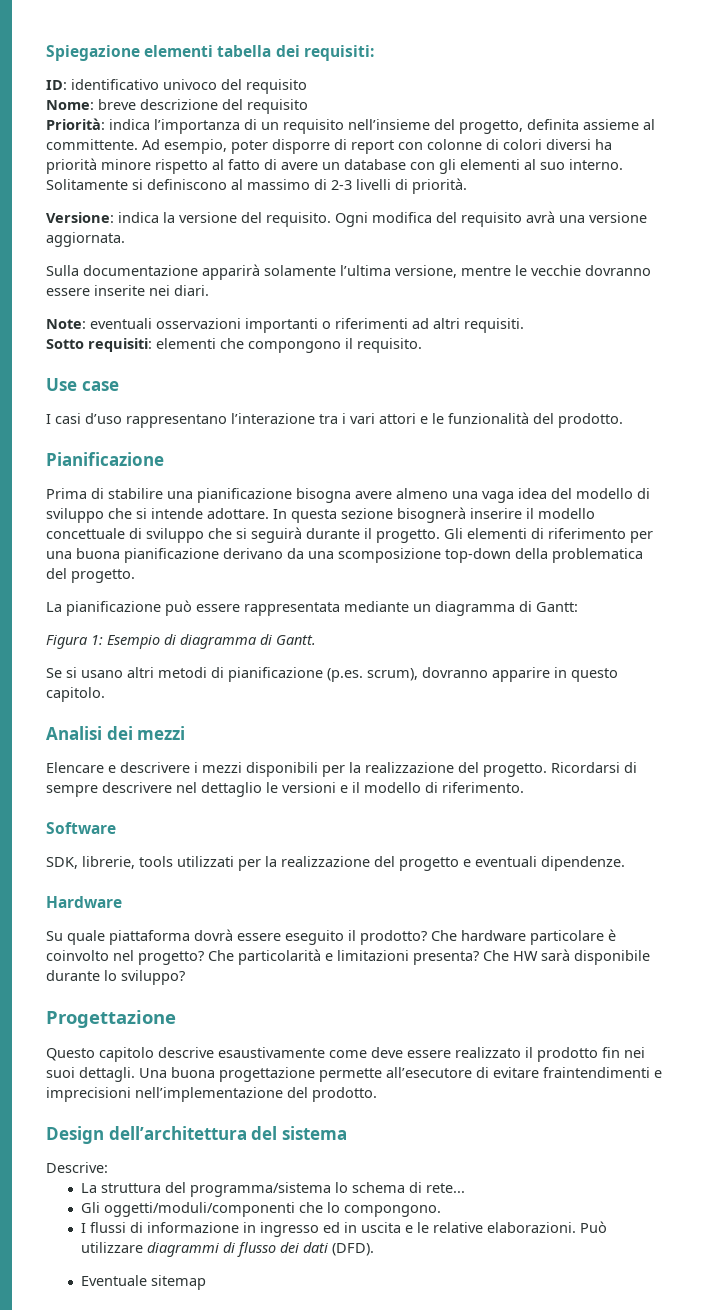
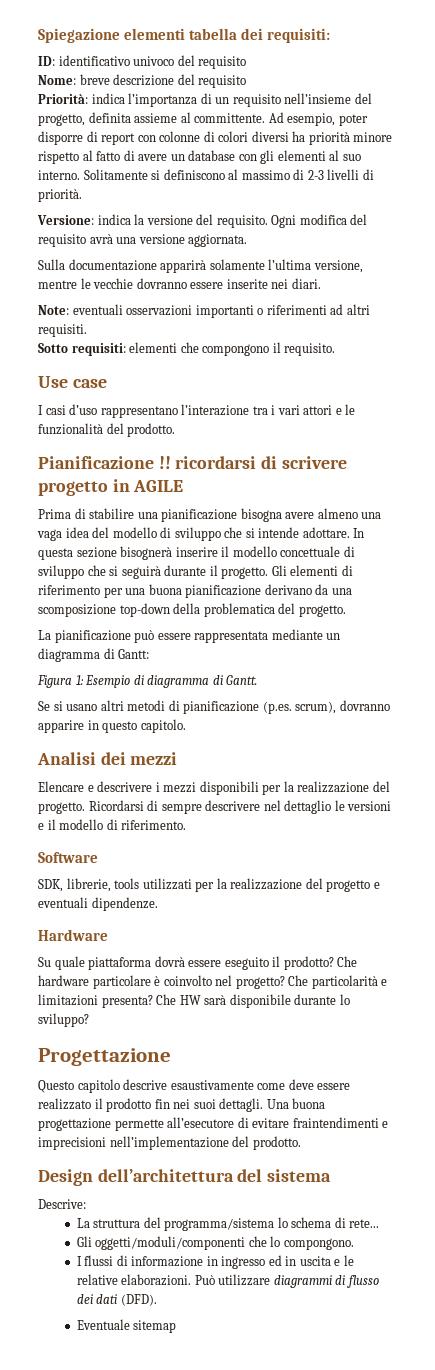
(164, 459) none -> [158,456,347,469] [38,479,184,496] !! ricordarsi di scrivere progetto in AGILE

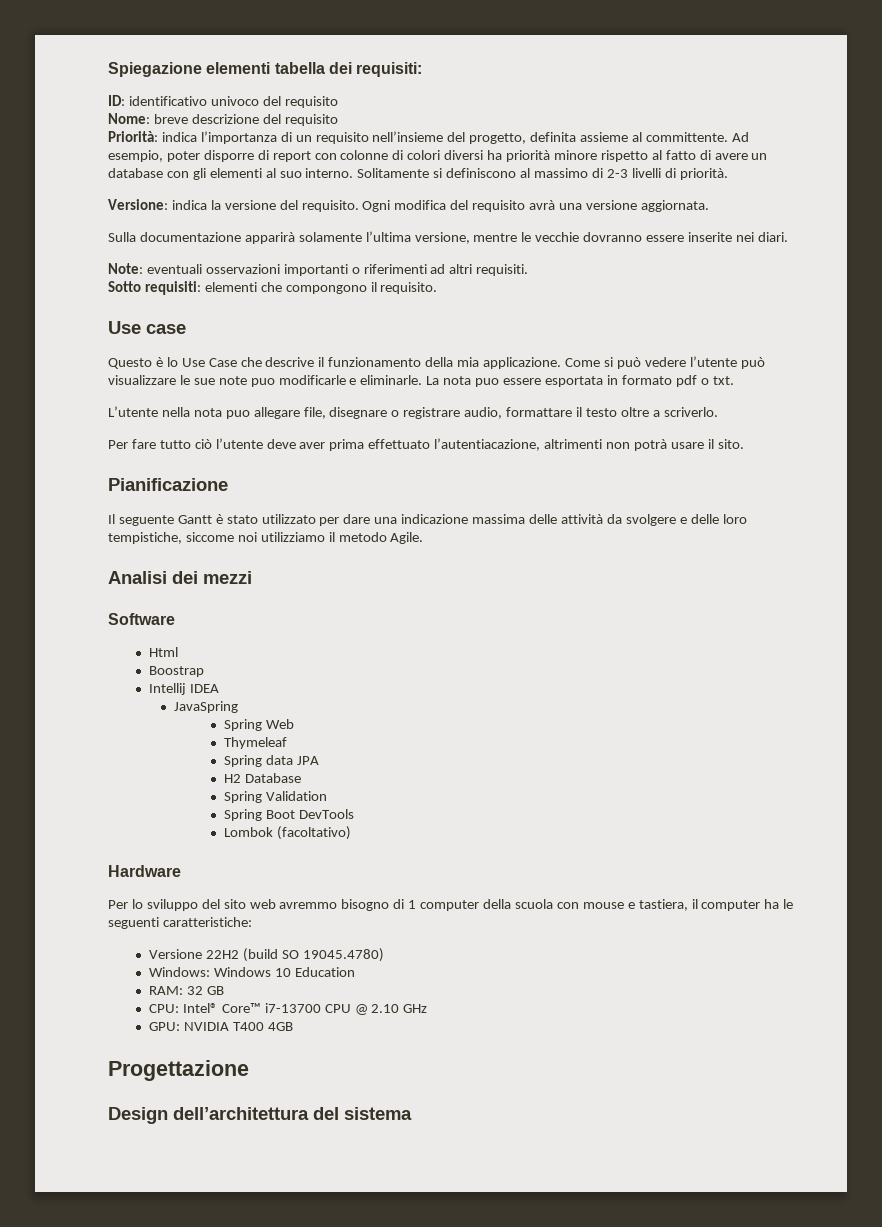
[38,404,356,418] [38,423,176,437] [38,456,347,469] [38,479,184,496] [38,508,382,522] [37,527,365,541] [38,546,355,560] [38,565,353,579] [38,584,352,598] [38,603,346,617] [38,629,341,643] [38,648,150,662] [37,675,258,688] [38,700,390,714] [38,719,186,733] [37,752,178,765] [38,781,390,795] [38,800,392,814] [38,819,187,830] [38,852,98,863] [38,878,380,892] [38,897,158,911] [38,929,108,941] [38,956,358,970] [38,975,388,989] [38,994,350,1008] [38,1013,89,1027] [38,1048,171,1066] [38,1079,351,1093] [38,1098,326,1112] [38,1117,389,1131] [38,1136,301,1150] [38,1169,332,1186] [38,1199,86,1209] [76,1217,380,1231] [76,1236,354,1250] [76,1255,354,1269] [76,1274,379,1288] [76,1294,157,1306] [76,1319,177,1333] I casi d’uso rappresentano l’interazione tra i vari attori e le funzionalità del prodotto. // Pianificazione !! ricordarsi di scrivere progetto in AGILE // Prima di stabilire una pianificazione bisogna avere almeno una vaga idea del modello di sviluppo che si intende adottare. In questa sezione bisognerà inserire il modello concettuale di sviluppo che si seguirà durante il progetto. Gli elementi di riferimento per una buona pianificazione derivano da una scomposizione top-down della problematica del progetto. // La pianificazione può essere rappresentata mediante un diagramma di Gantt: // Figura 1: Esempio di diagramma di Gantt. // Se si usano altri metodi di pianificazione (p.es. scrum), dovranno apparire in questo capitolo. // Analisi dei mezzi // Elencare e descrivere i mezzi disponibili per la realizzazione del progetto. Ricordarsi di sempre descrivere nel dettaglio le versioni e il modello di riferimento. // Software // SDK, librerie, tools utilizzati per la realizzazione del progetto e eventuali dipendenze. // Hardware // Su quale piattaforma dovrà essere eseguito il prodotto? Che hardware particolare è coinvolto nel progetto? Che particolarità e limitazioni presenta? Che HW sarà disponibile durante lo sviluppo? // Progettazione // Questo capitolo descrive esaustivamente come deve essere realizzato il prodotto fin nei suoi dettagli. Una buona progettazione permette all’esecutore di evitare fraintendimenti e imprecisioni nell’implementazione del prodotto. // Design dell’architettura del sistema // Descrive: // La struttura del programma/sistema lo schema di rete... // Gli oggetti/moduli/componenti che lo compongono. // I flussi di informazione in ingresso ed in uscita e le relative elaborazioni. Può utilizzare diagrammi di flusso dei dati (DFD). // Eventuale sitemap -> [108,356,765,369] [108,375,734,387] [108,406,718,419] [108,438,744,451] [108,478,228,491] [108,514,747,526] [108,532,424,544] [108,571,252,584] [108,613,175,625] [148,647,178,657] [148,666,204,677] [148,683,219,695] [173,701,238,713] [223,719,294,731] [223,737,287,749] [223,755,319,767] [223,773,301,783] [223,791,327,803] [223,809,354,821] [223,826,351,840] [108,865,181,877] [108,899,794,911] [108,917,252,929] [148,948,384,962] [148,967,355,977] [148,986,224,995] [148,1003,428,1015] [148,1022,293,1031] [108,1060,249,1081] [108,1107,412,1124] Questo è lo Use Case che descrive il funzionamento della mia applicazione. Come si può vedere l’utente può visualizzare le sue note puo modificarle e eliminarle. La nota puo essere esportata in formato pdf o txt. // L’utente nella nota puo allegare file, disegnare o registrare audio, formattare il testo oltre a scriverlo. // Per fare tutto ciò l’utente deve aver prima effettuato l’autentiacazione, altrimenti non potrà usare il sito. // Pianificazione // Il seguente Gantt è stato utilizzato per dare una indicazione massima delle attività da svolgere e delle loro tempistiche, siccome noi utilizziamo il metodo Agile. // Analisi dei mezzi // Software // Html // Boostrap // Intellij IDEA // JavaSpring // Spring Web // Thymeleaf // Spring data JPA // H2 Database // Spring Validation // Spring Boot DevTools // Lombok (facoltativo) // Hardware // Per lo sviluppo del sito web avremmo bisogno di 1 computer della scuola con mouse e tastiera, il computer ha le seguenti caratteristiche: // Versione 22H2 (build SO 19045.4780) // Windows: Windows 10 Education // RAM: 32 GB // CPU: Intel® Core™ i7-13700 CPU @ 2.10 GHz // GPU: NVIDIA T400 4GB // Progettazione // Design dell’architettura del sistema

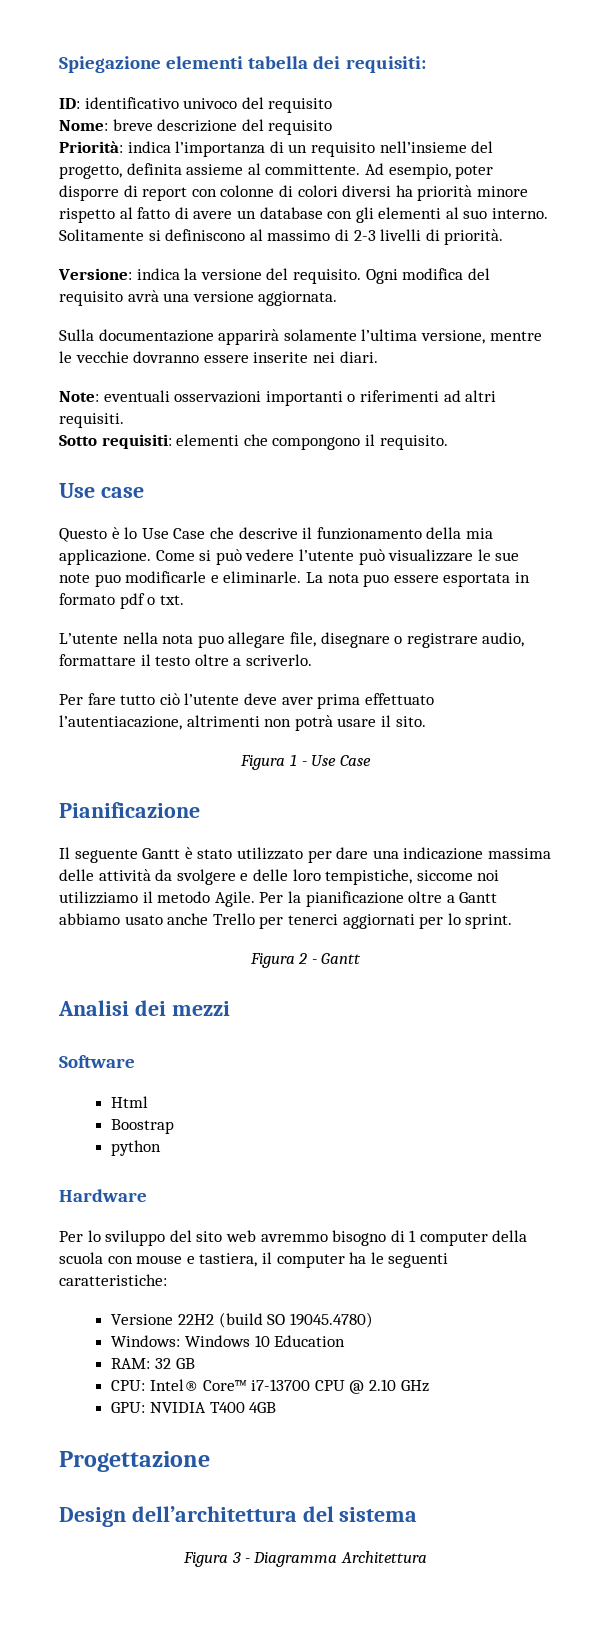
(744, 444) none -> [240,754,371,770] // Figura 1 - Use Case
(424, 538) none -> [259,891,498,907] [59,913,513,929] [249,953,362,968] Per la pianificazione oltre a Gantt abbiamo usato anche Trello per tenerci aggiornati per lo sprint. // Figura 2 - Gantt
[148,683,219,695] [173,701,238,713] [223,719,294,731] [223,737,287,749] [223,755,319,767] [223,773,301,783] [223,791,327,803] [223,809,354,821] [223,826,351,840] Intellij IDEA // JavaSpring // Spring Web // Thymeleaf // Spring data JPA // H2 Database // Spring Validation // Spring Boot DevTools // Lombok (facoltativo) -> [111,1140,162,1156] python
(412, 1113) none -> [183,1551,427,1567] // Figura 3 - Diagramma Architettura

